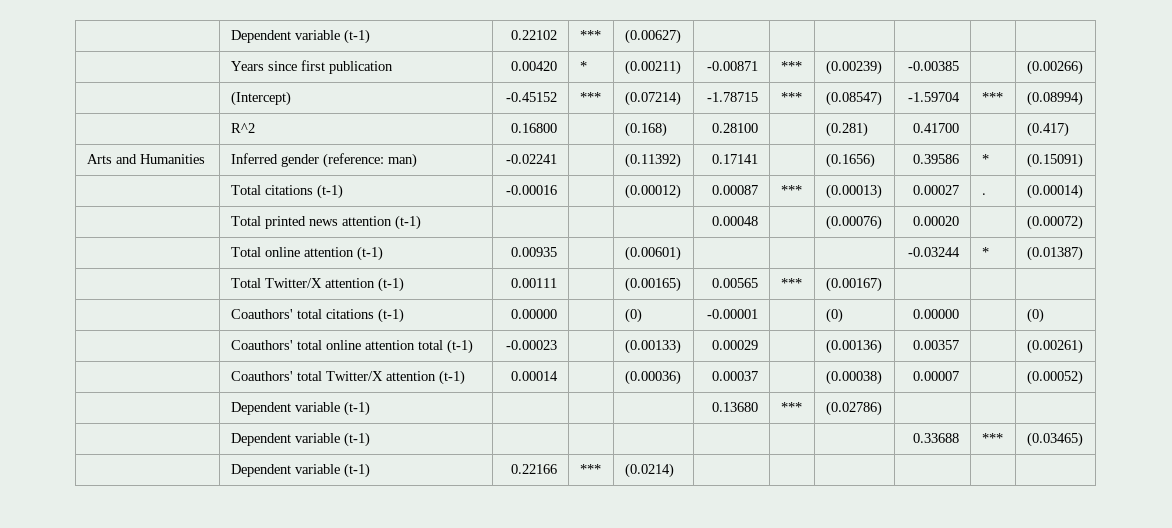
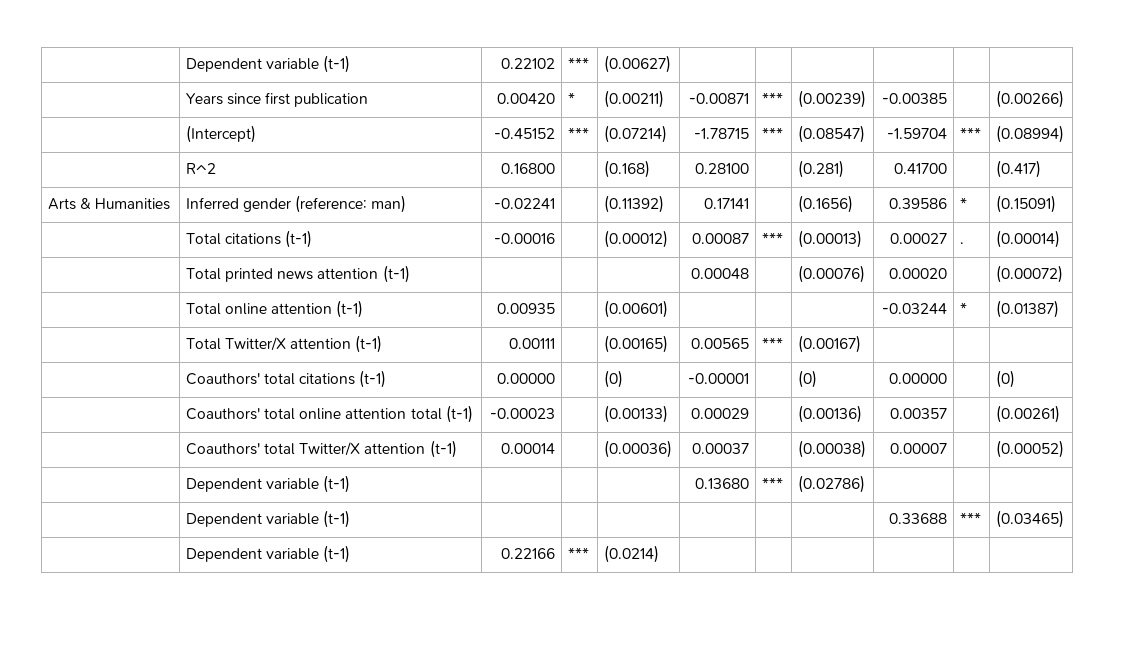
[115,154,137,164] and -> [80,198,92,209] &

